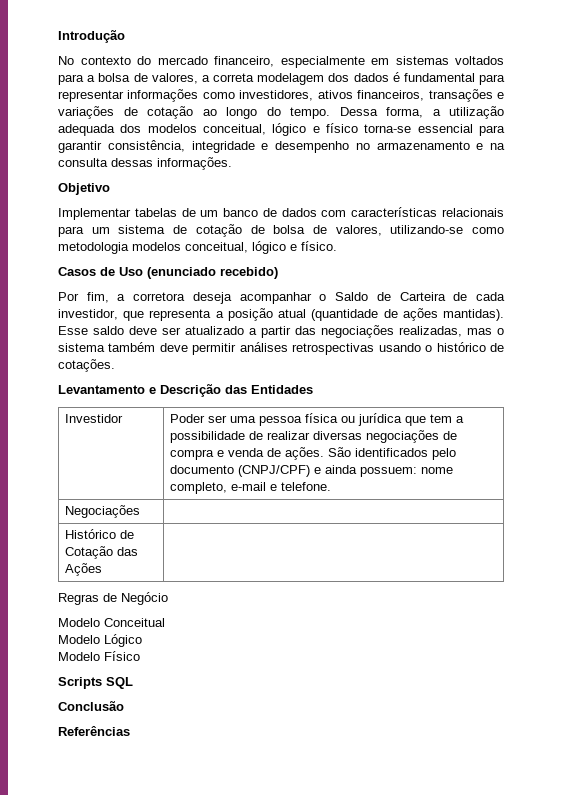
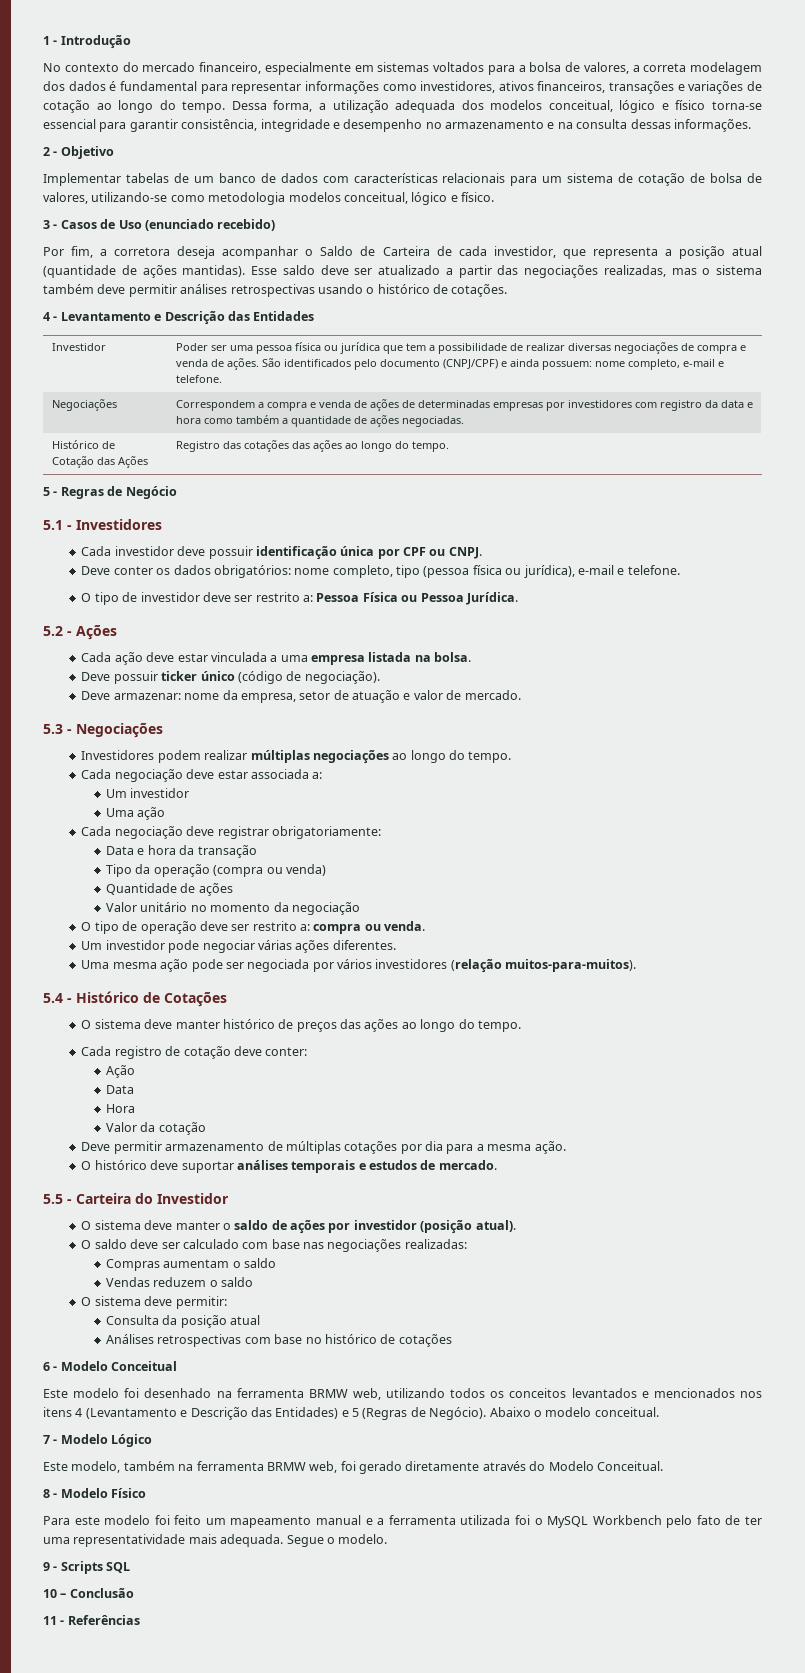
(58, 36) none -> [43,36,58,45] 1 -
(232, 163) none -> [43,147,58,156] 2 -
(337, 246) none -> [43,220,58,229] 3 -
(115, 365) none -> [43,312,58,321] 4 -
(140, 511) none -> [175,399,753,411] [175,415,464,427] Correspondem a compra e venda de ações de determinadas empresas por investidores com registro da data e hora como também a quantidade de ações negociadas.
[58,592,168,605] [58,618,165,627] [58,634,142,647] [58,651,140,661] // Regras de Negócio // Modelo Conceitual // Modelo Lógico // Modelo Físico // -> [175,440,449,452] [43,486,177,499] [43,519,162,530] [81,546,482,560] [81,565,680,578] [81,592,518,605] [43,625,117,640] [81,652,472,665] [81,671,380,684] [81,690,521,703] [43,723,163,738] [81,750,512,764] [81,769,323,782] [106,788,190,798] [106,807,166,820] [81,826,381,839] [106,845,257,858] [106,864,326,877] [106,883,233,896] [106,902,360,915] [81,921,426,934] [81,940,396,953] [81,959,637,973] [43,991,227,1007] [81,1019,521,1032] [81,1046,308,1059] [106,1065,136,1078] [106,1085,135,1094] [106,1104,136,1113] [106,1122,206,1135] [81,1141,566,1154] [81,1160,497,1173] [43,1193,229,1204] [81,1220,516,1234] [81,1239,467,1252] [106,1258,277,1271] [106,1277,254,1287] [81,1296,227,1309] [106,1315,261,1328] [106,1334,452,1347] [43,1361,178,1371] [43,1388,762,1400] [43,1407,659,1420] [43,1434,153,1447] [43,1461,663,1474] [43,1488,147,1498] [43,1515,762,1528] [43,1534,388,1547] [43,1562,58,1571] Registro das cotações das ações ao longo do tempo. // 5 - Regras de Negócio // 5.1 - Investidores // Cada investidor deve possuir identificação única por CPF ou CNPJ. // Deve conter os dados obrigatórios: nome completo, tipo (pessoa física ou jurídica), e-mail e telefone. // O tipo de investidor deve ser restrito a: Pessoa Física ou Pessoa Jurídica. // 5.2 - Ações // Cada ação deve estar vinculada a uma empresa listada na bolsa. // Deve possuir ticker único (código de negociação). // Deve armazenar: nome da empresa, setor de atuação e valor de mercado. // 5.3 - Negociações // Investidores podem realizar múltiplas negociações ao longo do tempo. // Cada negociação deve estar associada a: // Um investidor // Uma ação // Cada negociação deve registrar obrigatoriamente: // Data e hora da transação // Tipo da operação (compra ou venda) // Quantidade de ações // Valor unitário no momento da negociação // O tipo de operação deve ser restrito a: compra ou venda. // Um investidor pode negociar várias ações diferentes. // Uma mesma ação pode ser negociada por vários investidores (relação muitos-para-muitos). // 5.4 - Histórico de Cotações // O sistema deve manter histórico de preços das ações ao longo do tempo. // Cada registro de cotação deve conter: // Ação // Data // Hora // Valor da cotação // Deve permitir armazenamento de múltiplas cotações por dia para a mesma ação. // O histórico deve suportar análises temporais e estudos de mercado. // 5.5 - Carteira do Investidor // O sistema deve manter o saldo de ações por investidor (posição atual). // O saldo deve ser calculado com base nas negociações realizadas: // Compras aumentam o saldo // Vendas reduzem o saldo // O sistema deve permitir: // Consulta da posição atual // Análises retrospectivas com base no histórico de cotações // 6 - Modelo Conceitual // Este modelo foi desenhado na ferramenta BRMW web, utilizando todos os conceitos levantados e mencionados nos itens 4 (Levantamento e Descrição das Entidades) e 5 (Regras de Negócio). Abaixo o modelo conceitual. // 7 - Modelo Lógico // Este modelo, também na ferramenta BRMW web, foi gerado diretamente através do Modelo Conceitual. // 8 - Modelo Físico // Para este modelo foi feito um mapeamento manual e a ferramenta utilizada foi o MySQL Workbench pelo fato de ter uma representatividade mais adequada. Segue o modelo. // 9 -
(133, 683) none -> [43,1589,67,1598] 10 –
(124, 706) none -> [43,1616,65,1625] 11 -

